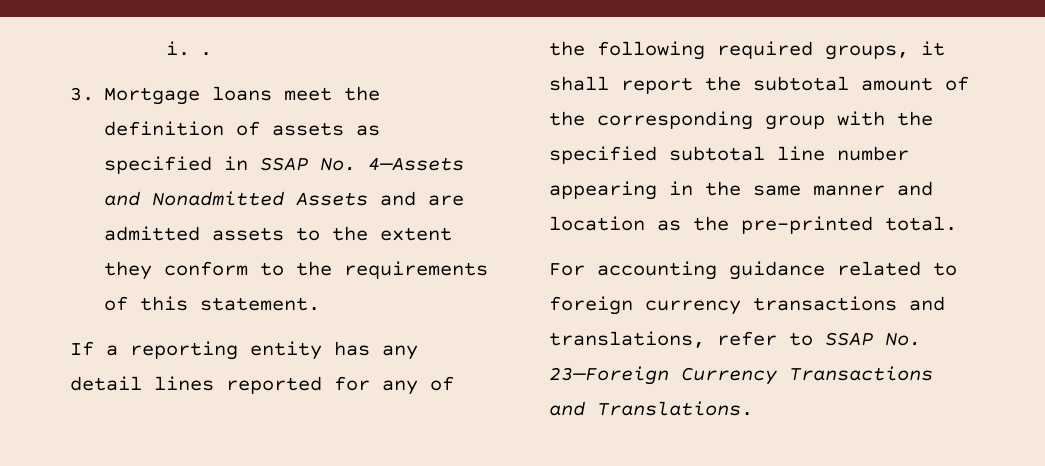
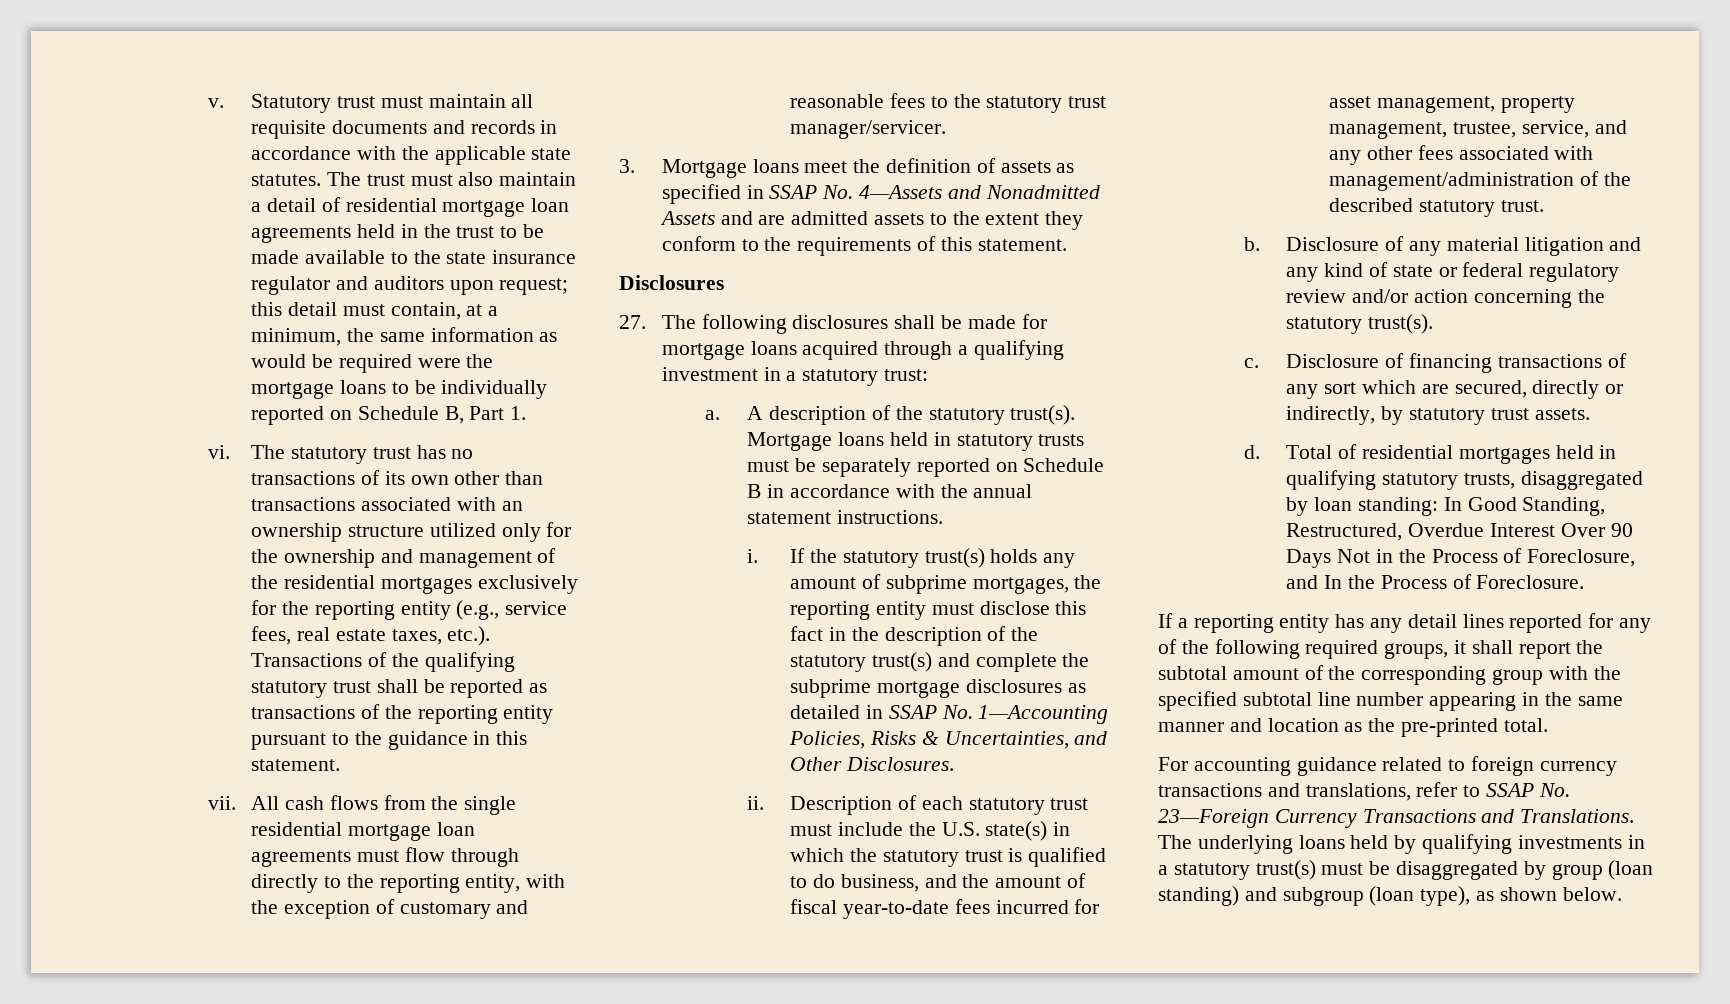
[165,41,212,56] i. . -> [208,94,534,113] [251,120,558,139] [251,146,572,165] [251,172,577,186] [251,197,570,217] [251,224,544,243] [251,250,577,264] [251,276,569,295] [251,302,499,320] [251,327,558,346] [251,354,494,373] [251,380,548,399] [251,406,527,425] [208,445,474,464] [251,470,544,485] [251,497,523,511] [251,522,572,542] [251,548,557,568] [251,575,578,594] [251,600,568,620] [251,626,491,646] [251,652,515,672] [251,679,548,698] [251,704,554,724] [251,731,528,750] [251,759,341,771] [208,795,517,815] [251,822,475,841] [251,847,519,867] [251,874,566,893] [251,899,529,919] [790,93,1107,113] [790,120,947,139] v. Statutory trust must maintain all requisite documents and records in accordance with the applicable state statutes. The trust must also maintain a detail of residential mortgage loan agreements held in the trust to be made available to the state insurance regulator and auditors upon request; this detail must contain, at a minimum, the same information as would be required were the mortgage loans to be individually reported on Schedule B, Part 1. // vi. The statutory trust has no transactions of its own other than transactions associated with an ownership structure utilized only for the ownership and management of the residential mortgages exclusively for the reporting entity (e.g., service fees, real estate taxes, etc.). Transactions of the qualifying statutory trust shall be reported as transactions of the reporting entity pursuant to the guidance in this statement. // vii. All cash flows from the single residential mortgage loan agreements must flow through directly to the reporting entity, with the exception of customary and reasonable fees to the statutory trust manager/servicer.
(321, 304) none -> [619,275,724,290] [619,314,1047,334] [661,340,1064,360] [661,367,929,386] [704,405,1076,425] [747,432,1085,451] [747,458,1105,477] [747,484,1033,498] [747,510,944,524] [747,548,1076,568] [790,574,1102,594] [790,601,1087,620] [790,626,1039,646] [790,652,1090,672] [790,679,1086,698] [790,705,1109,724] [789,731,1108,749] [790,757,954,771] [747,795,1089,815] [790,821,1071,841] [790,847,1107,867] [790,873,1086,892] [790,899,1100,919] [1329,96,1575,113] [1329,120,1627,139] [1329,145,1594,165] [1329,171,1631,191] [1329,198,1544,217] [1243,236,1642,256] [1286,262,1620,282] [1286,289,1605,308] [1286,314,1434,334] [1243,353,1627,373] [1286,380,1624,399] [1286,406,1590,425] [1243,444,1617,464] [1286,470,1643,490] [1286,497,1606,516] [1286,523,1633,541] [1286,548,1636,568] [1286,574,1585,589] // Disclosures // 27. The following disclosures shall be made for mortgage loans acquired through a qualifying investment in a statutory trust: // a. A description of the statutory trust(s). Mortgage loans held in statutory trusts must be separately reported on Schedule B in accordance with the annual statement instructions. // i. If the statutory trust(s) holds any amount of subprime mortgages, the reporting entity must disclose this fact in the description of the statutory trust(s) and complete the subprime mortgage disclosures as detailed in SSAP No. 1—Accounting Policies, Risks & Uncertainties, and Other Disclosures. // ii. Description of each statutory trust must include the U.S. state(s) in which the statutory trust is qualified to do business, and the amount of fiscal year-to-date fees incurred for asset management, property management, trustee, service, and any other fees associated with management/administration of the described statutory trust. // b. Disclosure of any material litigation and any kind of state or federal regulatory review and/or action concerning the statutory trust(s). // c. Disclosure of financing transactions of any sort which are secured, directly or indirectly, by statutory trust assets. // d. Total of residential mortgages held in qualifying statutory trusts, disaggregated by loan standing: In Good Standing, Restructured, Overdue Interest Over 90 Days Not in the Process of Foreclosure, and In the Process of Foreclosure.
(753, 408) none -> [1158,834,1645,854] [1158,860,1654,880] [1158,886,1622,906] The underlying loans held by qualifying investments in a statutory trust(s) must be disaggregated by group (loan standing) and subgroup (loan type), as shown below.

